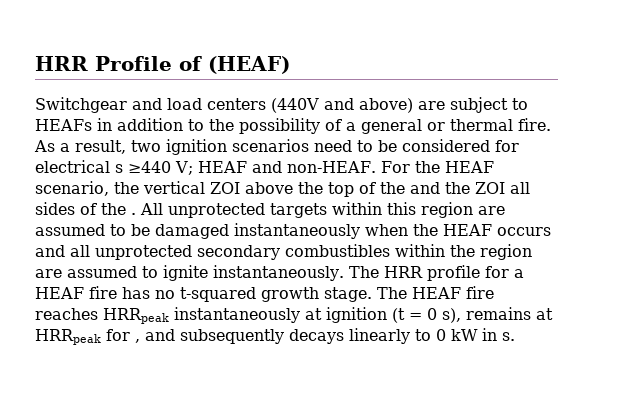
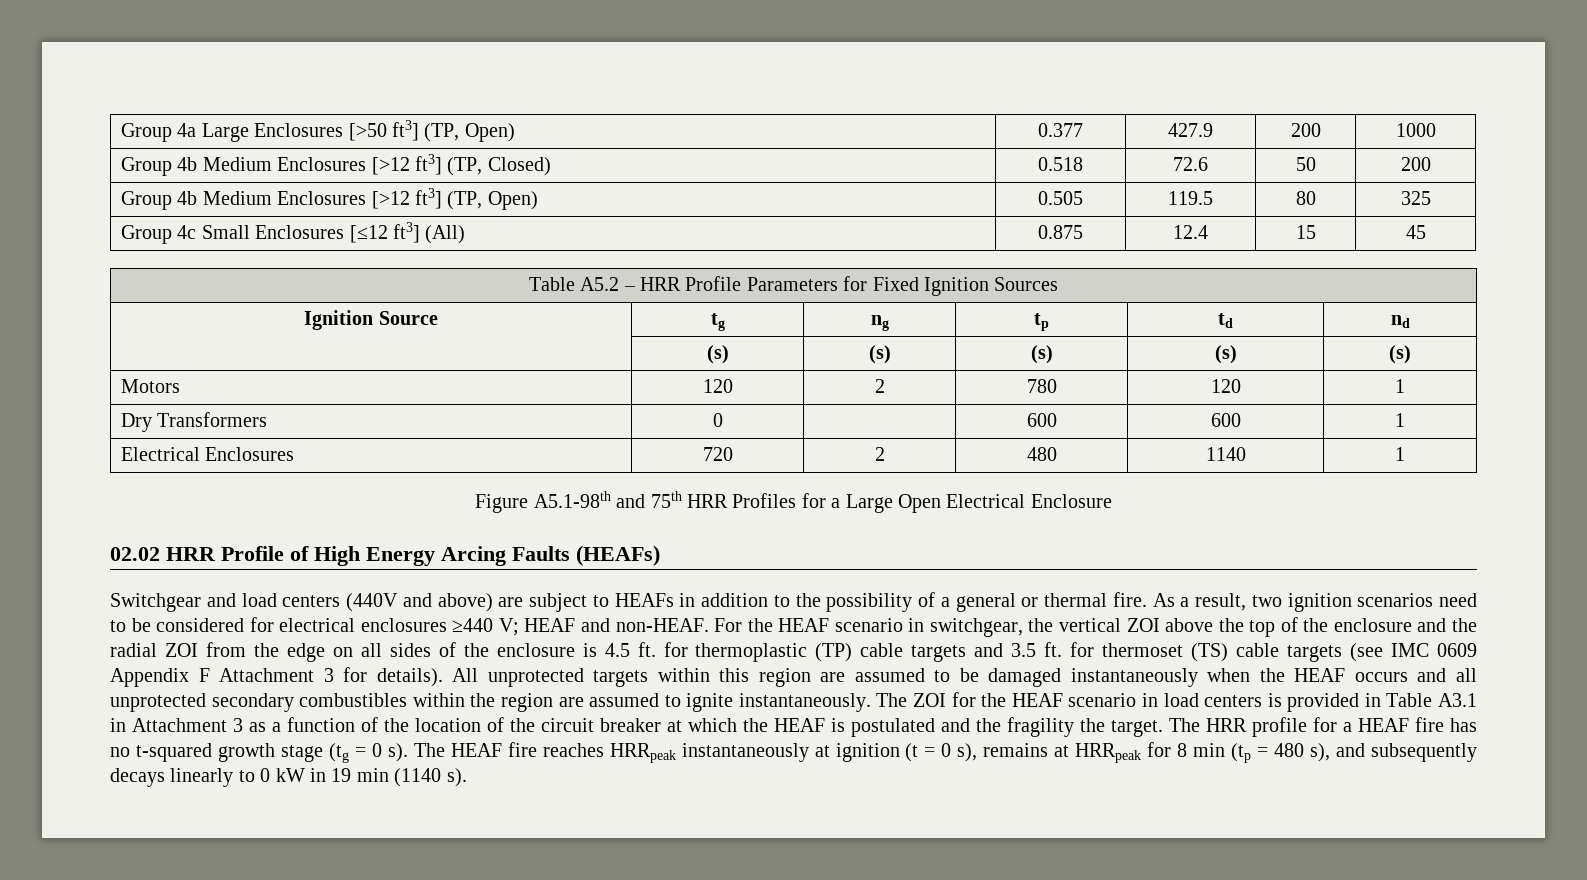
[35,56,290,74] HRR Profile of (HEAF) -> [120,120,515,142] [1038,123,1083,137] [1168,123,1213,137] [1290,123,1321,137] [1395,123,1436,137] [120,154,551,176] [1038,157,1083,171] [1173,157,1208,171] [1295,157,1316,171] [1400,157,1431,171] [120,188,538,210] [1038,191,1083,205] [1168,191,1213,205] [1295,191,1316,205] [1400,191,1431,205] [120,222,466,244] [1038,225,1083,239] [1173,225,1208,239] [1295,225,1316,239] [1405,225,1426,239] [528,276,1059,296] [304,310,438,330] [710,313,725,331] [870,315,889,331] [1034,313,1049,331] [1218,313,1233,328] [1390,315,1410,328] [706,345,729,364] [868,345,891,364] [1030,345,1053,364] [1214,345,1237,364] [1389,345,1411,364] [120,379,180,393] [702,379,733,393] [874,379,885,393] [1026,379,1057,393] [1210,379,1241,393] [1395,379,1405,393] [120,412,268,432] [712,413,723,427] [1026,413,1057,427] [1210,413,1241,427] [1395,413,1405,427] [120,447,295,461] [702,447,733,461] [874,447,885,461] [1026,447,1057,461] [1205,447,1246,461] [1395,447,1405,461] [475,491,1112,513] [110,545,660,566] Group 4a Large Enclosures [>50 ft3] (TP, Open) | 0.377 | 427.9 | 200 | 1000 // Group 4b Medium Enclosures [>12 ft3] (TP, Closed) | 0.518 | 72.6 | 50 | 200 // Group 4b Medium Enclosures [>12 ft3] (TP, Open) | 0.505 | 119.5 | 80 | 325 // Group 4c Small Enclosures [≤12 ft3] (All) | 0.875 | 12.4 | 15 | 45 // Table A5.2 – HRR Profile Parameters for Fixed Ignition Sources // Ignition Source | tg | ng | tp | td | nd // | (s) | (s) | (s) | (s) | (s) // Motors | 120 | 2 | 780 | 120 | 1 // Dry Transformers | 0 | | 600 | 600 | 1 // Electrical Enclosures | 720 | 2 | 480 | 1140 | 1 // Figure A5.1-98th and 75th HRR Profiles for a Large Open Electrical Enclosure // 02.02 HRR Profile of High Energy Arcing Faults (HEAFs)
[115,164,123,173] s -> [360,618,447,632] enclosures
[35,181,109,196] scenario, -> [834,618,1023,637] scenario in switchgear,
[410,182,530,194] [35,202,136,215] and the ZOI all sides of the . -> [1333,618,1478,632] [110,642,1477,662] [110,667,443,687] enclosure and the radial ZOI from the edge on all sides of the enclosure is 4.5 ft. for thermoplastic (TP) cable targets and 3.5 ft. for thermoset (TS) cable targets (see IMC 0609 Appendix F Attachment 3 for details).
(379, 272) none -> [913,692,1477,712] [110,717,1200,737] ZOI for the HEAF scenario in load centers is provided in Table A3.1 in Attachment 3 as a function of the location of the circuit breaker at which the HEAF is postulated and the fragility the target. The
[324,287,372,302] stage. -> [280,743,408,763] stage (tg = 0 s).
[135,339,140,343] , -> [1177,743,1331,763] 8 min (tp = 480 s),
[502,332,515,341] s. -> [331,768,467,787] 19 min (1140 s).

